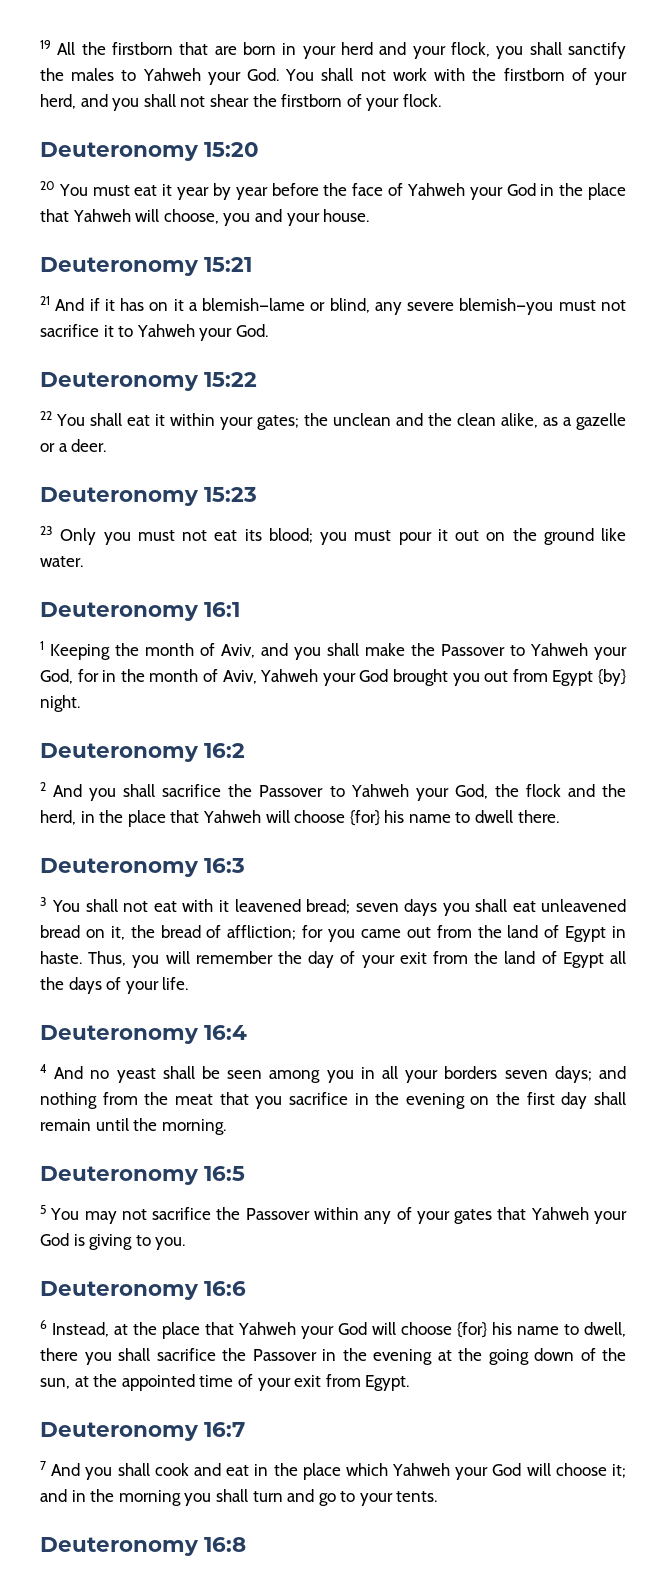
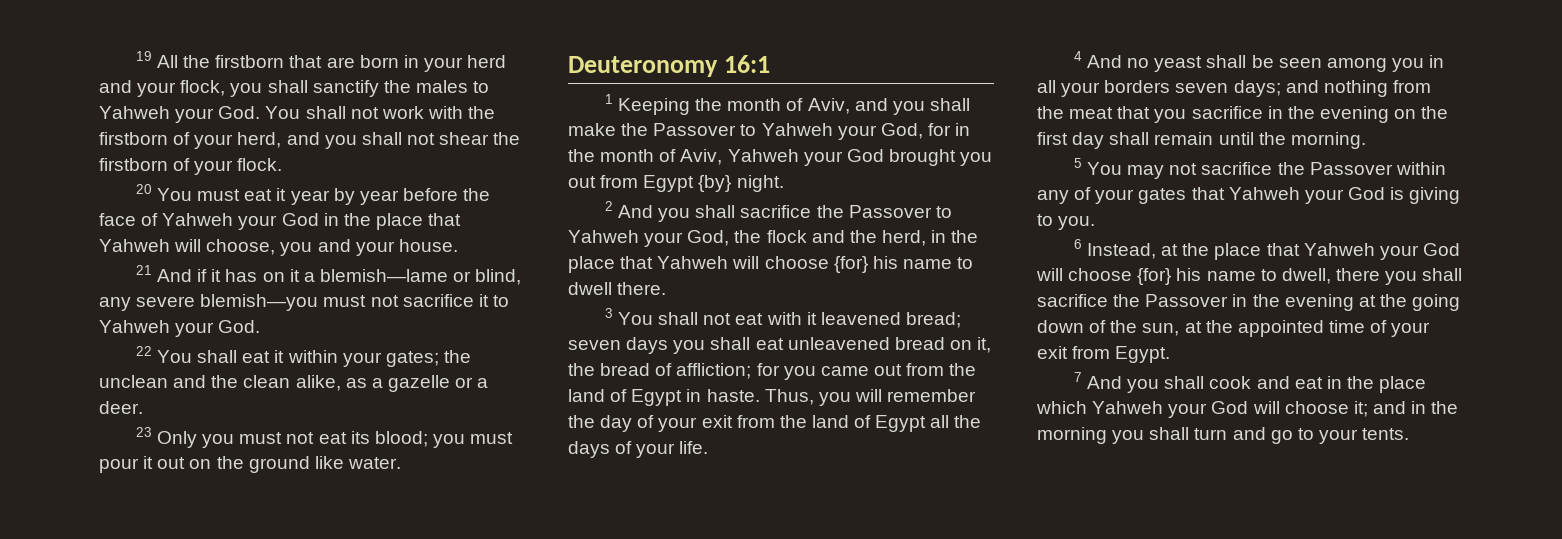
[40,142,259,161] // Deuteronomy 15:20 -> (283, 164) none
[40,257,252,276] // Deuteronomy 15:21 -> (458, 245) none
[40,372,257,391] // Deuteronomy 15:22 -> (261, 326) none
[40,487,257,506] // Deuteronomy 15:23 -> (143, 407) none
[40,743,245,762] // Deuteronomy 16:2 -> (784, 183) none
[40,858,245,877] // Deuteronomy 16:3 -> (667, 288) none
[40,1025,247,1044] // Deuteronomy 16:4 -> (709, 447) none
[40,1166,245,1185] // Deuteronomy 16:5 -> (1366, 140) none
[40,1281,246,1300] // Deuteronomy 16:6 -> (1096, 223) none
[40,1422,245,1441] // Deuteronomy 16:7 -> (1171, 354) none
[40,1537,246,1556] // Deuteronomy 16:8 -> (1410, 434) none

